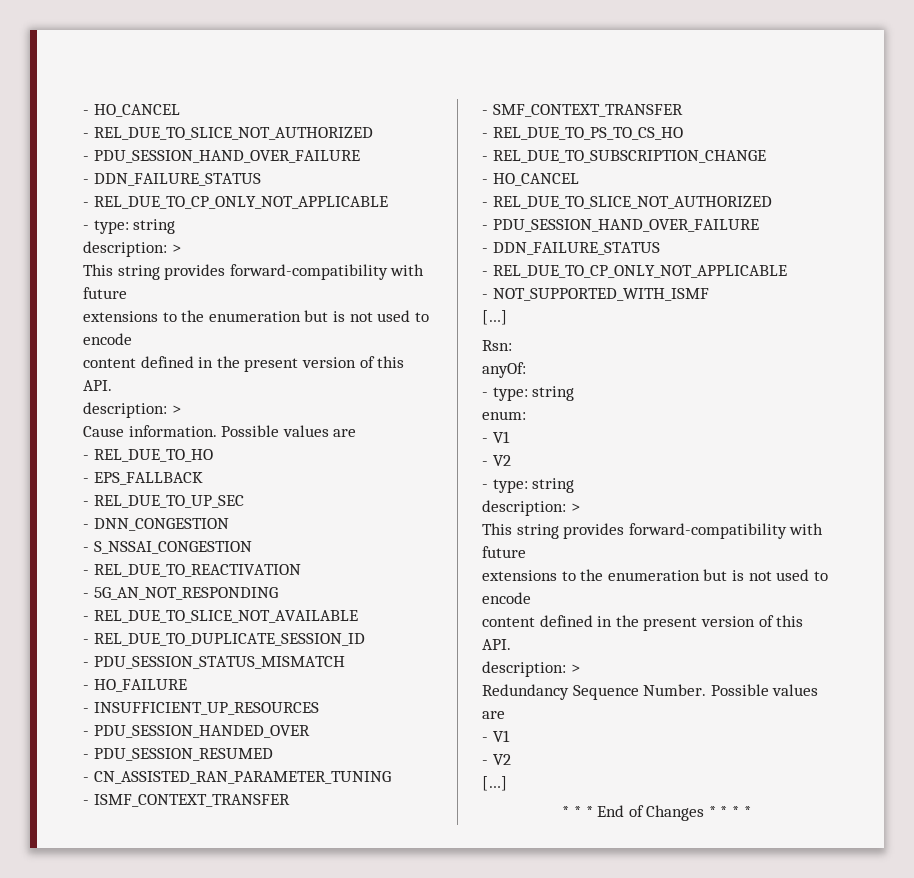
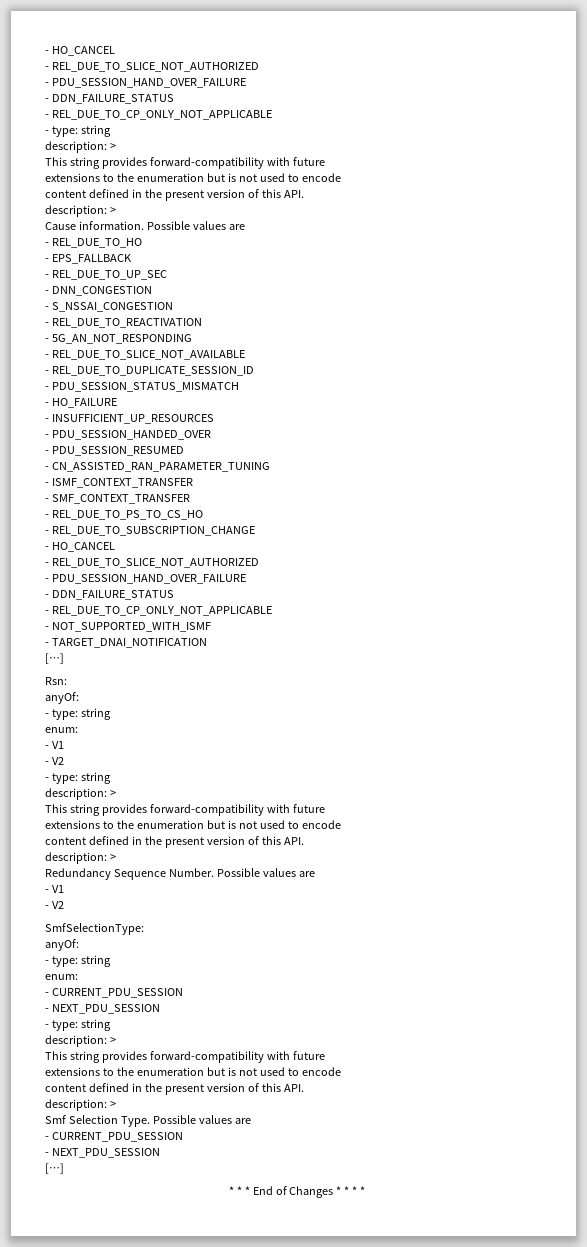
(709, 294) none -> [45,638,207,648] // - TARGET_DNAI_NOTIFICATION
(511, 759) none -> [45,923,144,935] [45,939,79,951] [45,955,111,967] [45,974,78,980] [45,988,183,998] [45,1004,160,1014] [45,1019,111,1031] [45,1035,116,1047] [45,1051,325,1063] [45,1067,341,1076] [45,1083,304,1095] [45,1099,116,1111] [45,1115,251,1127] [45,1132,183,1142] [45,1148,160,1158] // SmfSelectionType: // anyOf: // - type: string // enum: // - CURRENT_PDU_SESSION // - NEXT_PDU_SESSION // - type: string // description: > // This string provides forward-compatibility with future // extensions to the enumeration but is not used to encode // content defined in the present version of this API. // description: > // Smf Selection Type. Possible values are // - CURRENT_PDU_SESSION // - NEXT_PDU_SESSION

